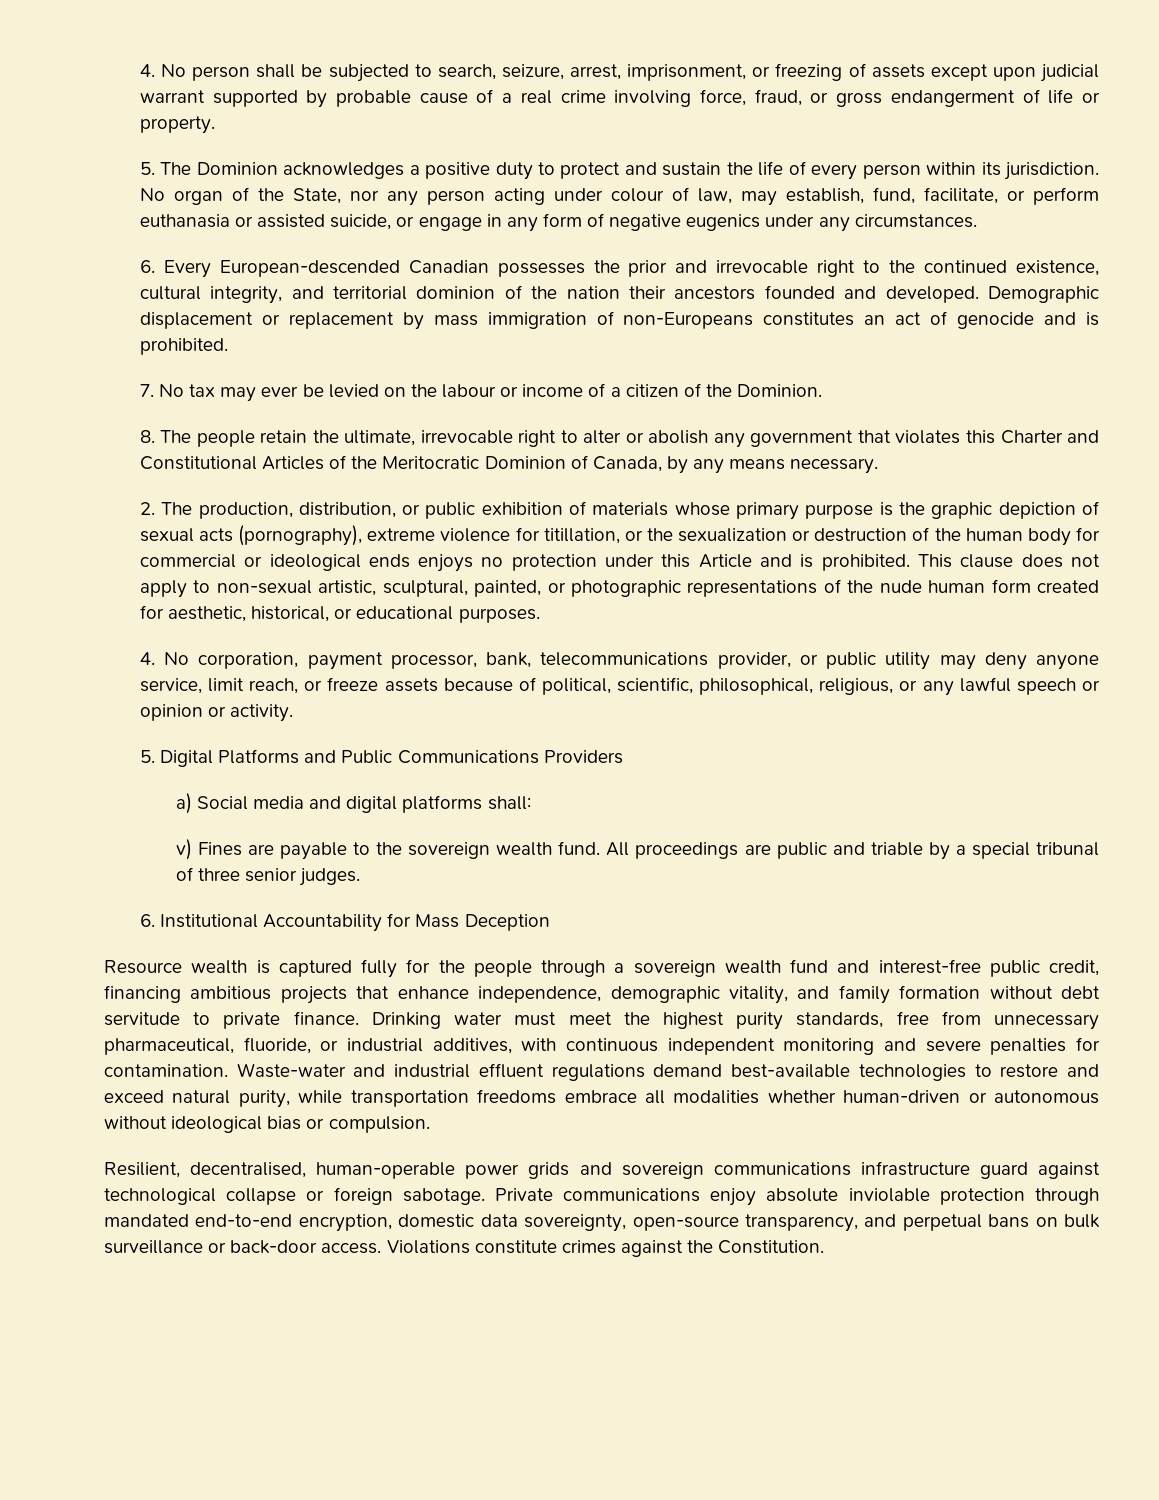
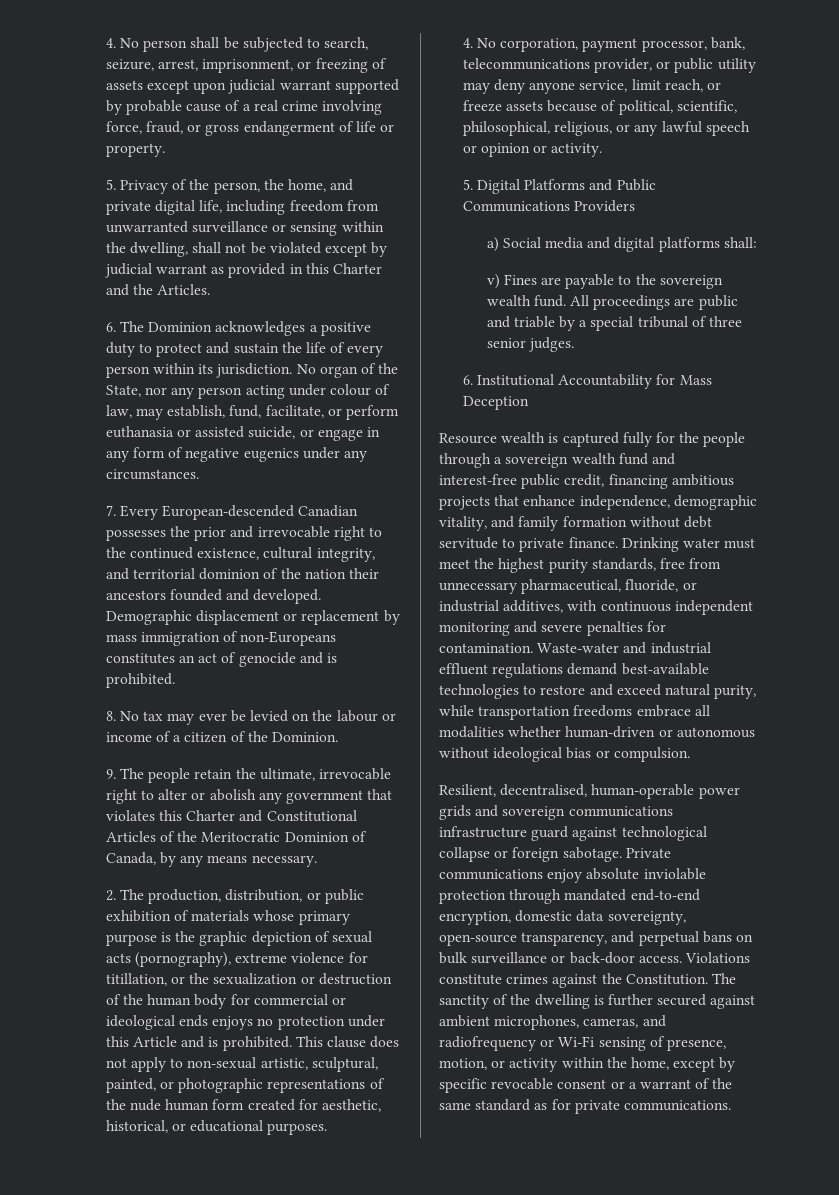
(155, 168) none -> [120,179,354,194] [105,200,379,215] [105,221,384,236] [105,242,388,257] [104,263,382,278] [105,284,211,296] [105,322,116,332] Privacy of the person, the home, and private digital life, including freedom from unwarranted surveillance or sensing within the dwelling, shall not be violated except by judicial warrant as provided in this Charter and the Articles. // 6.
[139,260,155,273] 6. -> [105,505,116,516] 7.
[139,384,154,397] 7. -> [105,711,116,721] 8.
[139,430,155,443] 8. -> [105,769,116,779] 9.
(825, 1247) none -> [711,973,736,984] [439,994,756,1009] [439,1015,666,1030] [439,1036,726,1051] [439,1057,736,1072] [439,1078,733,1093] [439,1099,731,1114] The sanctity of the dwelling is further secured against ambient microphones, cameras, and radiofrequency or Wi-Fi sensing of presence, motion, or activity within the home, except by specific revocable consent or a warrant of the same standard as for private communications.

